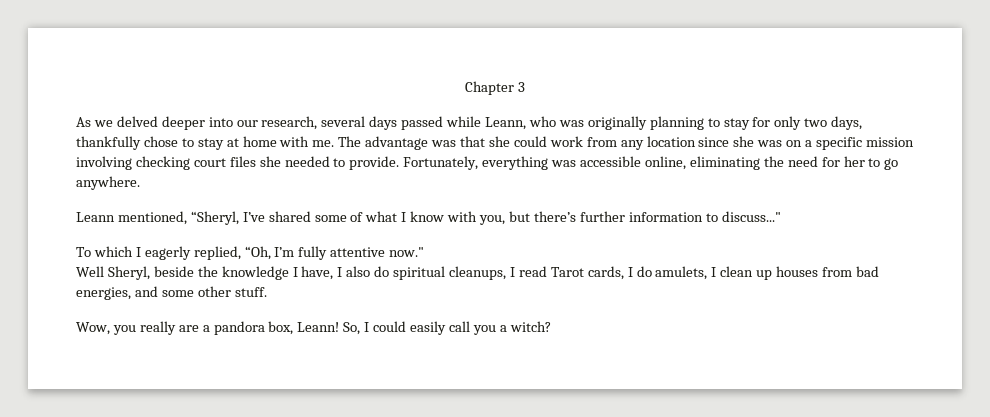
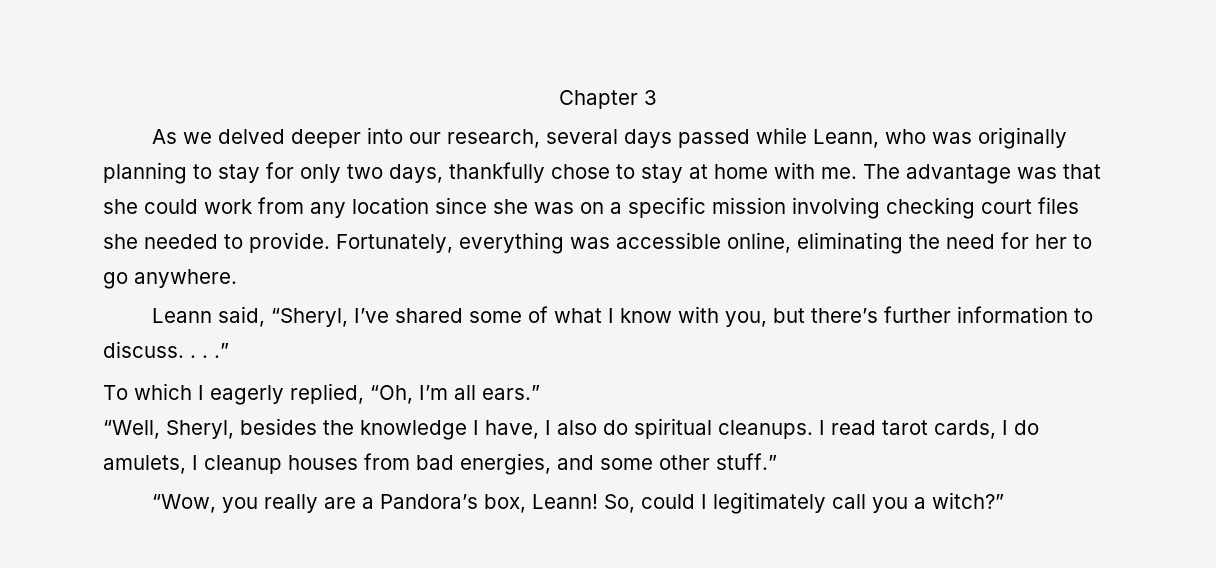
[117,211,187,225] mentioned, -> [218,306,266,327] said,
[721,211,781,222] discuss..." -> [103,341,229,358] discuss. . . .”
[298,246,425,260] [76,266,194,280] fully attentive now." // Well Sheryl, beside -> [454,385,540,400] [103,418,317,439] all ears.” // “Well, Sheryl, besides
[449,266,507,280] cleanups, -> [718,420,813,439] cleanups.
[550,267,584,277] Tarot -> [882,420,928,435] tarot
[720,266,773,280] clean up -> [204,455,282,474] cleanup
[234,287,267,297] [76,322,110,335] stuff. // Wow, -> [716,453,777,470] [152,494,217,513] stuff.” // “Wow,
[213,321,265,335] pandora -> [380,494,479,509] Pandora’s
[364,321,447,335] I could easily -> [641,492,827,514] could I legitimately
[509,321,551,332] witch? -> [932,492,1005,509] witch?”

